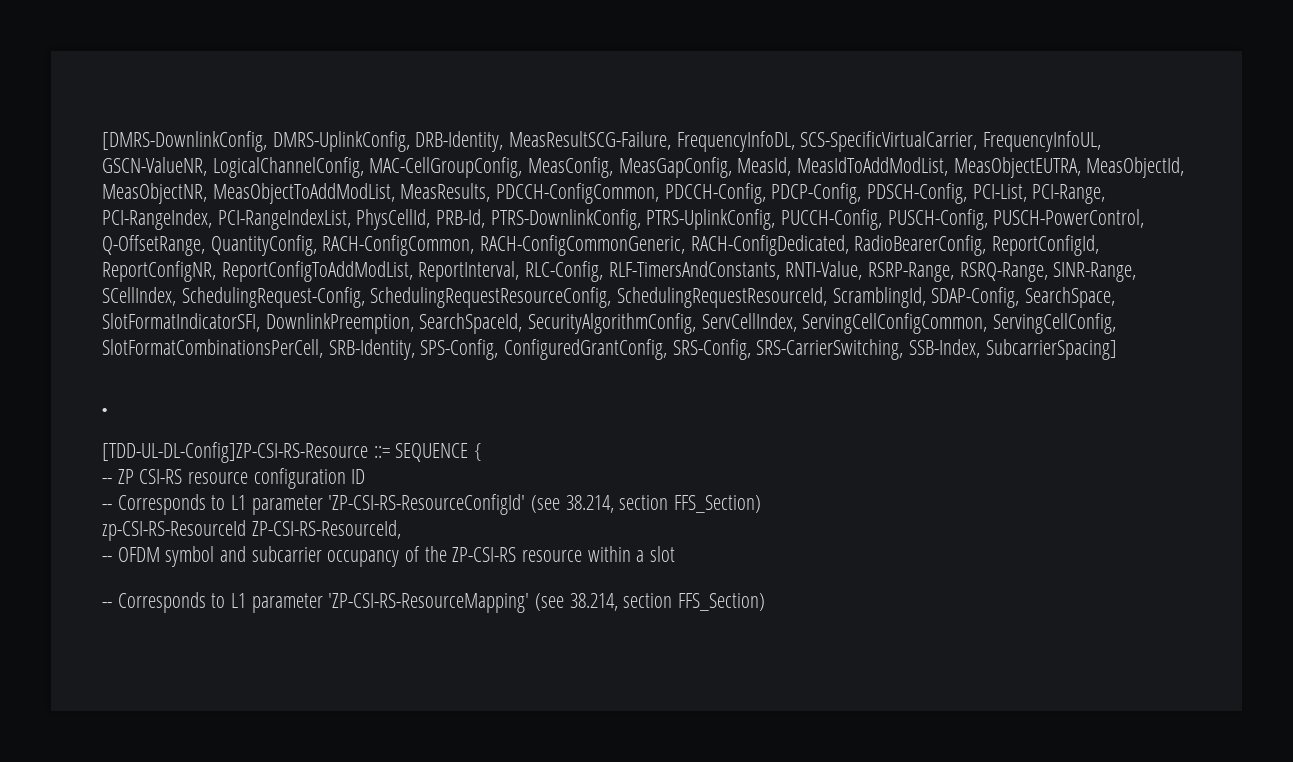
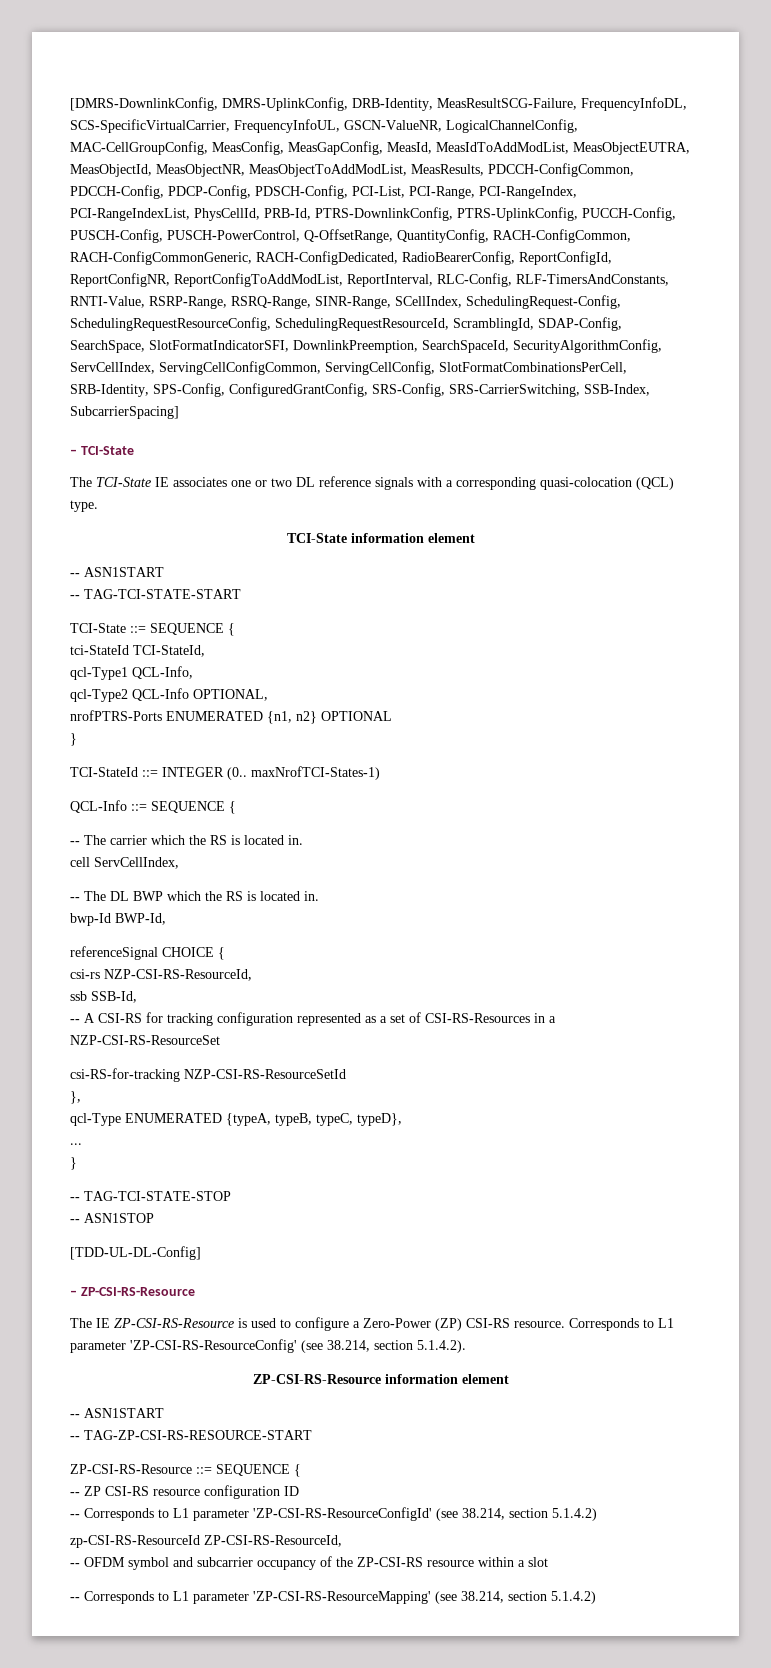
[102,408,107,412] [102,442,368,463] . // [TDD-UL-DL-Config]ZP-CSI-RS-Resource -> [70,446,134,455] [70,476,674,490] [70,500,98,512] [287,533,475,543] [70,567,164,577] [70,589,241,599] [70,623,235,636] [70,645,205,657] [70,666,193,680] [70,688,268,702] [70,710,392,724] [70,733,77,746] [70,766,380,780] [70,800,236,814] [70,835,303,845] [70,857,179,869] [70,891,319,901] [70,913,166,926] [70,946,225,960] [70,969,252,981] [70,991,137,1003] [70,1012,556,1026] [70,1035,220,1045] [70,1068,346,1082] [70,1091,81,1104] [70,1113,402,1126] [70,1143,82,1145] [70,1157,77,1170] [70,1191,231,1201] [70,1213,154,1223] [70,1246,201,1260] [70,1287,195,1296] [70,1317,674,1331] [70,1339,466,1353] [253,1374,509,1384] [70,1408,164,1418] [70,1430,312,1440] [70,1464,192,1474] – TCI-State // The TCI-State IE associates one or two DL reference signals with a corresponding quasi-colocation (QCL) type. // TCI-State information element // -- ASN1START // -- TAG-TCI-STATE-START // TCI-State ::= SEQUENCE { // tci-StateId TCI-StateId, // qcl-Type1 QCL-Info, // qcl-Type2 QCL-Info OPTIONAL, // nrofPTRS-Ports ENUMERATED {n1, n2} OPTIONAL // } // TCI-StateId ::= INTEGER (0.. maxNrofTCI-States-1) // QCL-Info ::= SEQUENCE { // -- The carrier which the RS is located in. // cell ServCellIndex, // -- The DL BWP which the RS is located in. // bwp-Id BWP-Id, // referenceSignal CHOICE { // csi-rs NZP-CSI-RS-ResourceId, // ssb SSB-Id, // -- A CSI-RS for tracking configuration represented as a set of CSI-RS-Resources in a NZP-CSI-RS-ResourceSet // csi-RS-for-tracking NZP-CSI-RS-ResourceSetId // }, // qcl-Type ENUMERATED {typeA, typeB, typeC, typeD}, // ... // } // -- TAG-TCI-STATE-STOP // -- ASN1STOP // [TDD-UL-DL-Config] // – ZP-CSI-RS-Resource // The IE ZP-CSI-RS-Resource is used to configure a Zero-Power (ZP) CSI-RS resource. Corresponds to L1 parameter 'ZP-CSI-RS-ResourceConfig' (see 38.214, section 5.1.4.2). // ZP-CSI-RS-Resource information element // -- ASN1START // -- TAG-ZP-CSI-RS-RESOURCE-START // ZP-CSI-RS-Resource
[674,495,762,513] FFS_Section) -> [552,1508,597,1521] 5.1.4.2)
[678,593,766,611] FFS_Section) -> [551,1591,596,1604] 5.1.4.2)

